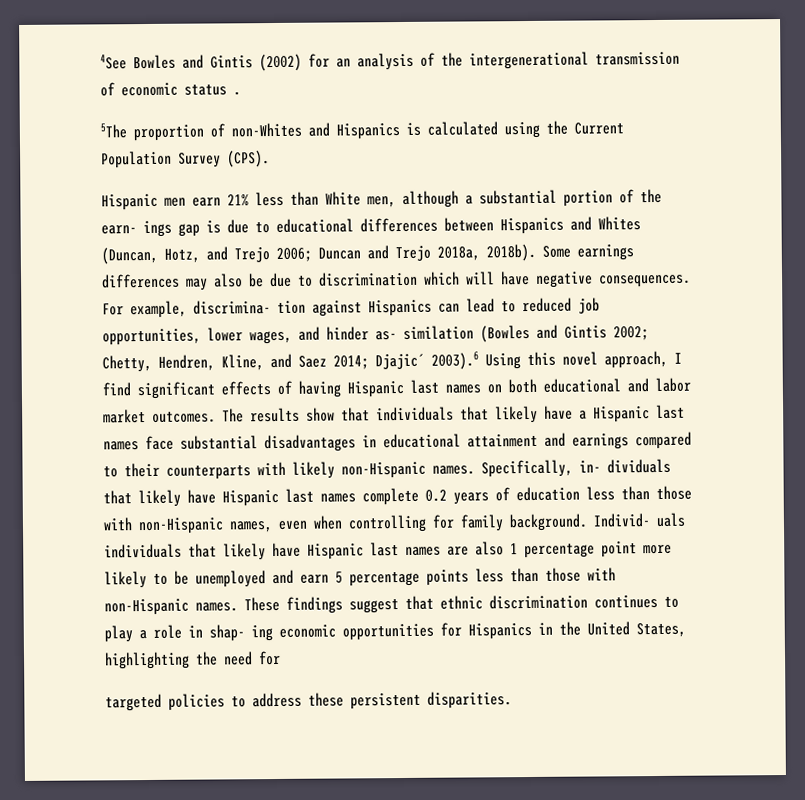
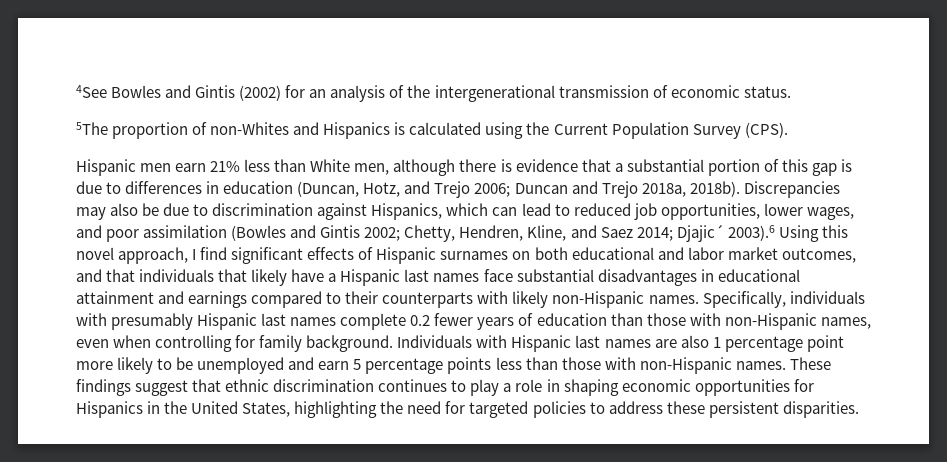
[184,84,241,96] status . -> [743,86,791,98] status.
(459, 199) none -> [459,159,611,172] there is evidence that
[640,188,662,204] [101,220,172,238] the earn- ings -> [781,159,808,172] this
[276,216,641,235] educational differences between Hispanics and Whites -> [125,181,294,194] differences in education
[542,244,634,261] [102,273,180,289] Some earnings differences -> [743,181,840,198] Discrepancies
[423,271,691,288] [102,299,432,319] which will have negative consequences. For example, discrimina- tion against Hispanics -> [317,203,489,220] against Hispanics, which
[326,325,474,341] hinder as- similation -> [106,225,228,242] poor assimilation
[298,379,481,398] having Hispanic last names -> [376,247,509,264] Hispanic surnames
[152,407,335,423] outcomes. The results show -> [781,248,856,263] [76,269,102,282] outcomes, and
[579,458,671,474] [103,489,216,508] in- dividuals that likely have -> [789,291,865,304] [76,313,194,330] individuals with presumably
(447, 495) none -> [434,313,474,326] fewer
[586,486,615,501] less -> (607, 319) none
[593,512,686,528] [104,542,301,561] Individ- uals individuals that likely have -> [397,335,508,348] Individuals with
[209,624,273,642] shap- ing -> [563,379,619,396] shaping
(281, 658) // -> (466, 407) none

